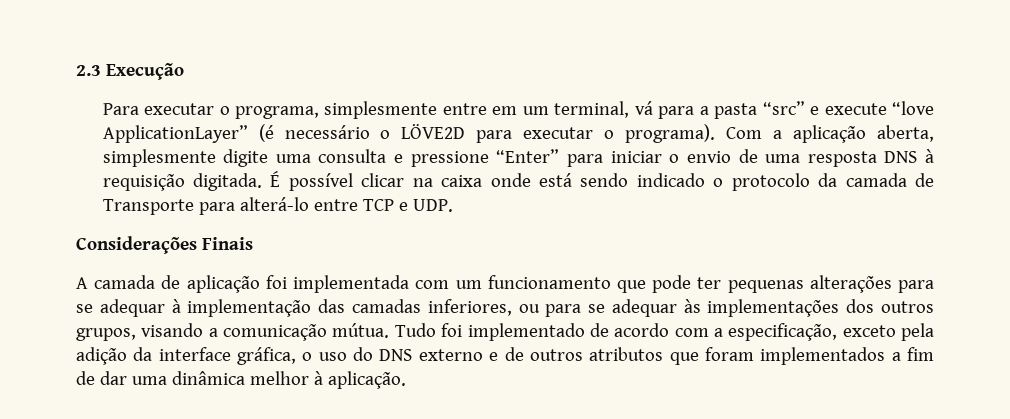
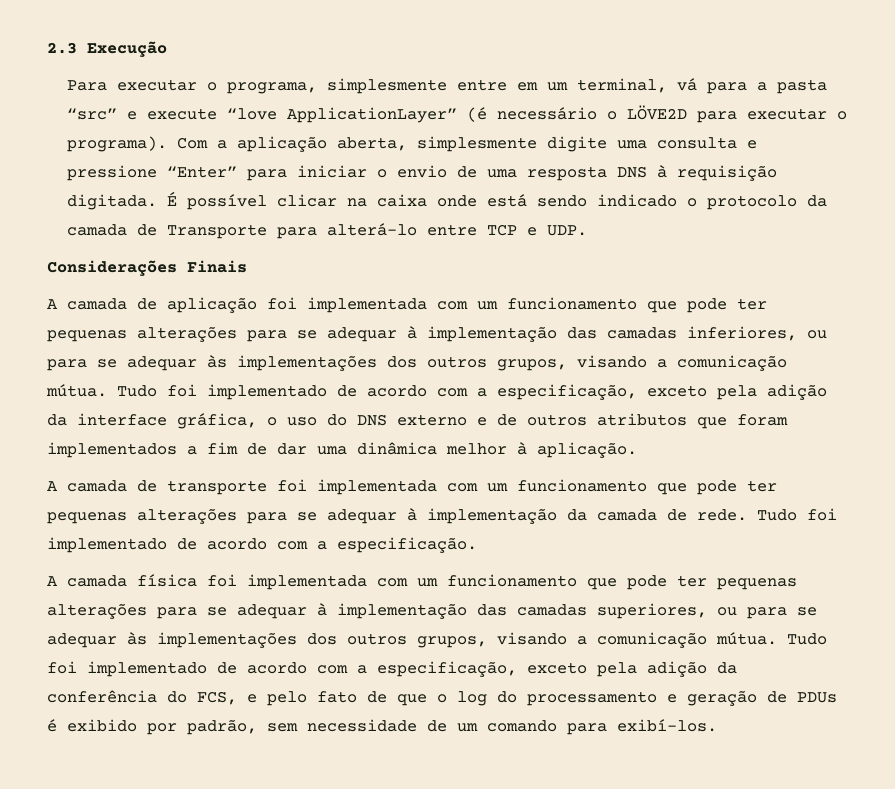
(406, 380) none -> [47,479,777,495] [47,508,837,524] [47,537,477,553] [47,574,797,590] [47,603,817,619] [47,632,827,648] [47,661,737,677] [47,690,837,706] [47,719,717,735] // A camada de transporte foi implementada com um funcionamento que pode ter pequenas alterações para se adequar à implementação da camada de rede. Tudo foi implementado de acordo com a especificação. // A camada física foi implementada com um funcionamento que pode ter pequenas alterações para se adequar à implementação das camadas superiores, ou para se adequar às implementações dos outros grupos, visando a comunicação mútua. Tudo foi implementado de acordo com a especificação, exceto pela adição da conferência do FCS, e pelo fato de que o log do processamento e geração de PDUs é exibido por padrão, sem necessidade de um comando para exibí-los.

